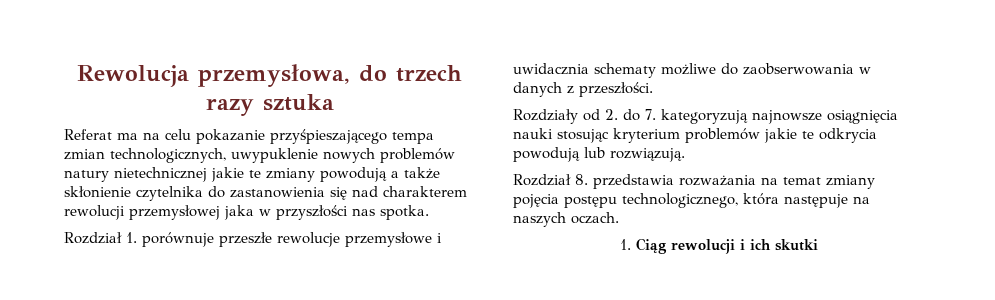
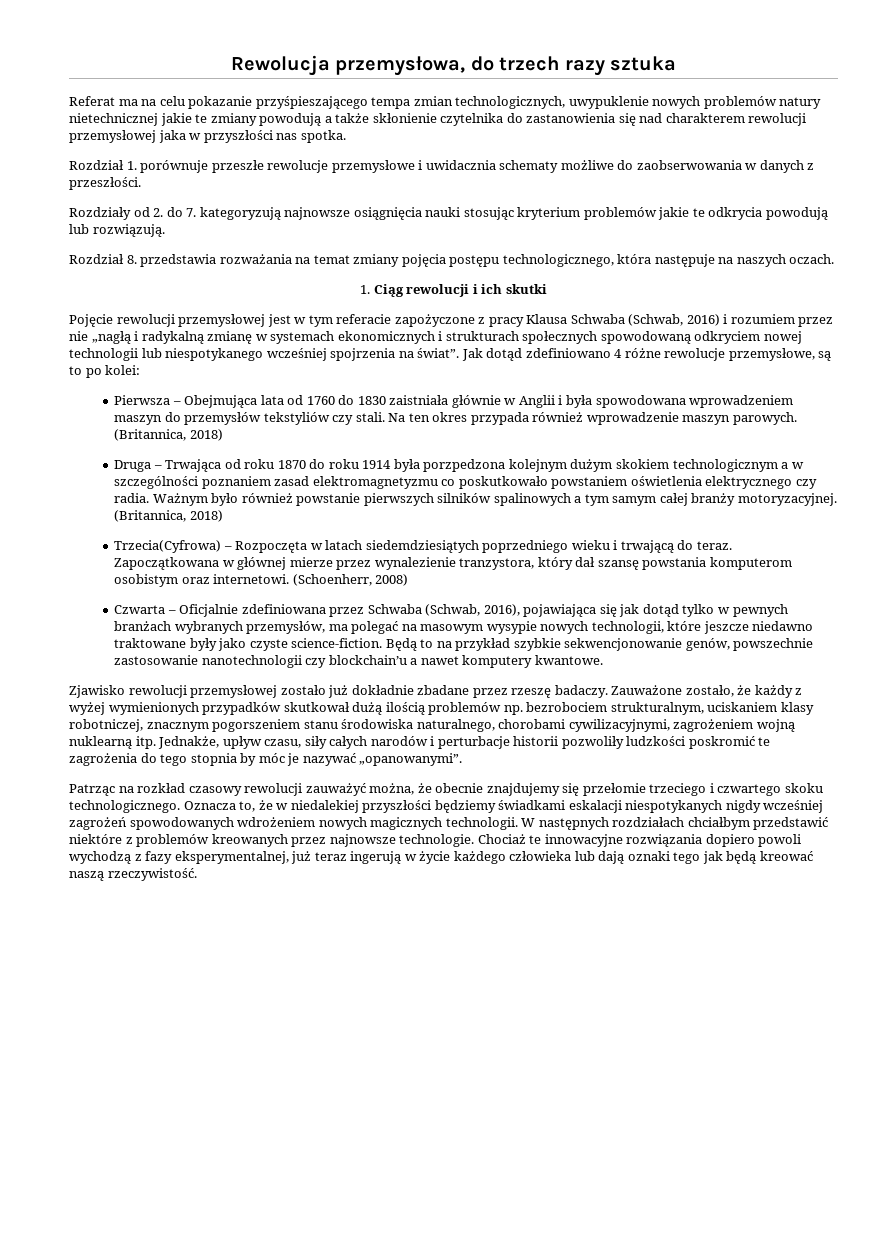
(818, 245) none -> [69,314,834,327] [69,331,802,344] [69,348,832,361] [69,365,141,378] [114,395,794,408] [114,412,797,425] [114,429,223,441] [114,459,804,472] [114,476,817,489] [114,493,837,506] [114,510,223,522] [114,540,732,553] [114,557,792,570] [114,574,409,587] [114,604,788,617] [114,621,814,634] [114,638,814,651] [114,655,603,668] [69,685,803,698] [69,702,814,715] [69,719,795,732] [69,736,771,749] [69,753,463,766] [69,783,823,796] [69,800,824,813] [69,817,829,830] [69,834,802,847] [69,851,813,864] [69,868,197,881] // Pojęcie rewolucji przemysłowej jest w tym referacie zapożyczone z pracy Klausa Schwaba (Schwab, 2016) i rozumiem przez nie „nagłą i radykalną zmianę w systemach ekonomicznych i strukturach społecznych spowodowaną odkryciem nowej technologii lub niespotykanego wcześniej spojrzenia na świat”. Jak dotąd zdefiniowano 4 różne rewolucje przemysłowe, są to po kolei: // Pierwsza – Obejmująca lata od 1760 do 1830 zaistniała głównie w Anglii i była spowodowana wprowadzeniem maszyn do przemysłów tekstyliów czy stali. Na ten okres przypada również wprowadzenie maszyn parowych. (Britannica, 2018) // Druga – Trwająca od roku 1870 do roku 1914 była porzpedzona kolejnym dużym skokiem technologicznym a w szczególności poznaniem zasad elektromagnetyzmu co poskutkowało powstaniem oświetlenia elektrycznego czy radia. Ważnym było również powstanie pierwszych silników spalinowych a tym samym całej branży motoryzacyjnej. (Britannica, 2018) // Trzecia(Cyfrowa) – Rozpoczęta w latach siedemdziesiątych poprzedniego wieku i trwającą do teraz. Zapoczątkowana w głównej mierze przez wynalezienie tranzystora, który dał szansę powstania komputerom osobistym oraz internetowi. (Schoenherr, 2008) // Czwarta – Oficjalnie zdefiniowana przez Schwaba (Schwab, 2016), pojawiająca się jak dotąd tylko w pewnych branżach wybranych przemysłów, ma polegać na masowym wysypie nowych technologii, które jeszcze niedawno traktowane były jako czyste science-fiction. Będą to na przykład szybkie sekwencjonowanie genów, powszechnie zastosowanie nanotechnologii czy blockchain’u a nawet komputery kwantowe. // Zjawisko rewolucji przemysłowej zostało już dokładnie zbadane przez rzeszę badaczy. Zauważone zostało, że każdy z wyżej wymienionych przypadków skutkował dużą ilością problemów np. bezrobociem strukturalnym, uciskaniem klasy robotniczej, znacznym pogorszeniem stanu środowiska naturalnego, chorobami cywilizacyjnymi, zagrożeniem wojną nuklearną itp. Jednakże, upływ czasu, siły całych narodów i perturbacje historii pozwoliły ludzkości poskromić te zagrożenia do tego stopnia by móc je nazywać „opanowanymi”. // Patrząc na rozkład czasowy rewolucji zauważyć można, że obecnie znajdujemy się przełomie trzeciego i czwartego skoku technologicznego. Oznacza to, że w niedalekiej przyszłości będziemy świadkami eskalacji niespotykanych nigdy wcześniej zagrożeń spowodowanych wdrożeniem nowych magicznych technologii. W następnych rozdziałach chciałbym przedstawić niektóre z problemów kreowanych przez najnowsze technologie. Chociaż te innowacyjne rozwiązania dopiero powoli wychodzą z fazy eksperymentalnej, już teraz ingerują w życie każdego człowieka lub dają oznaki tego jak będą kreować naszą rzeczywistość.

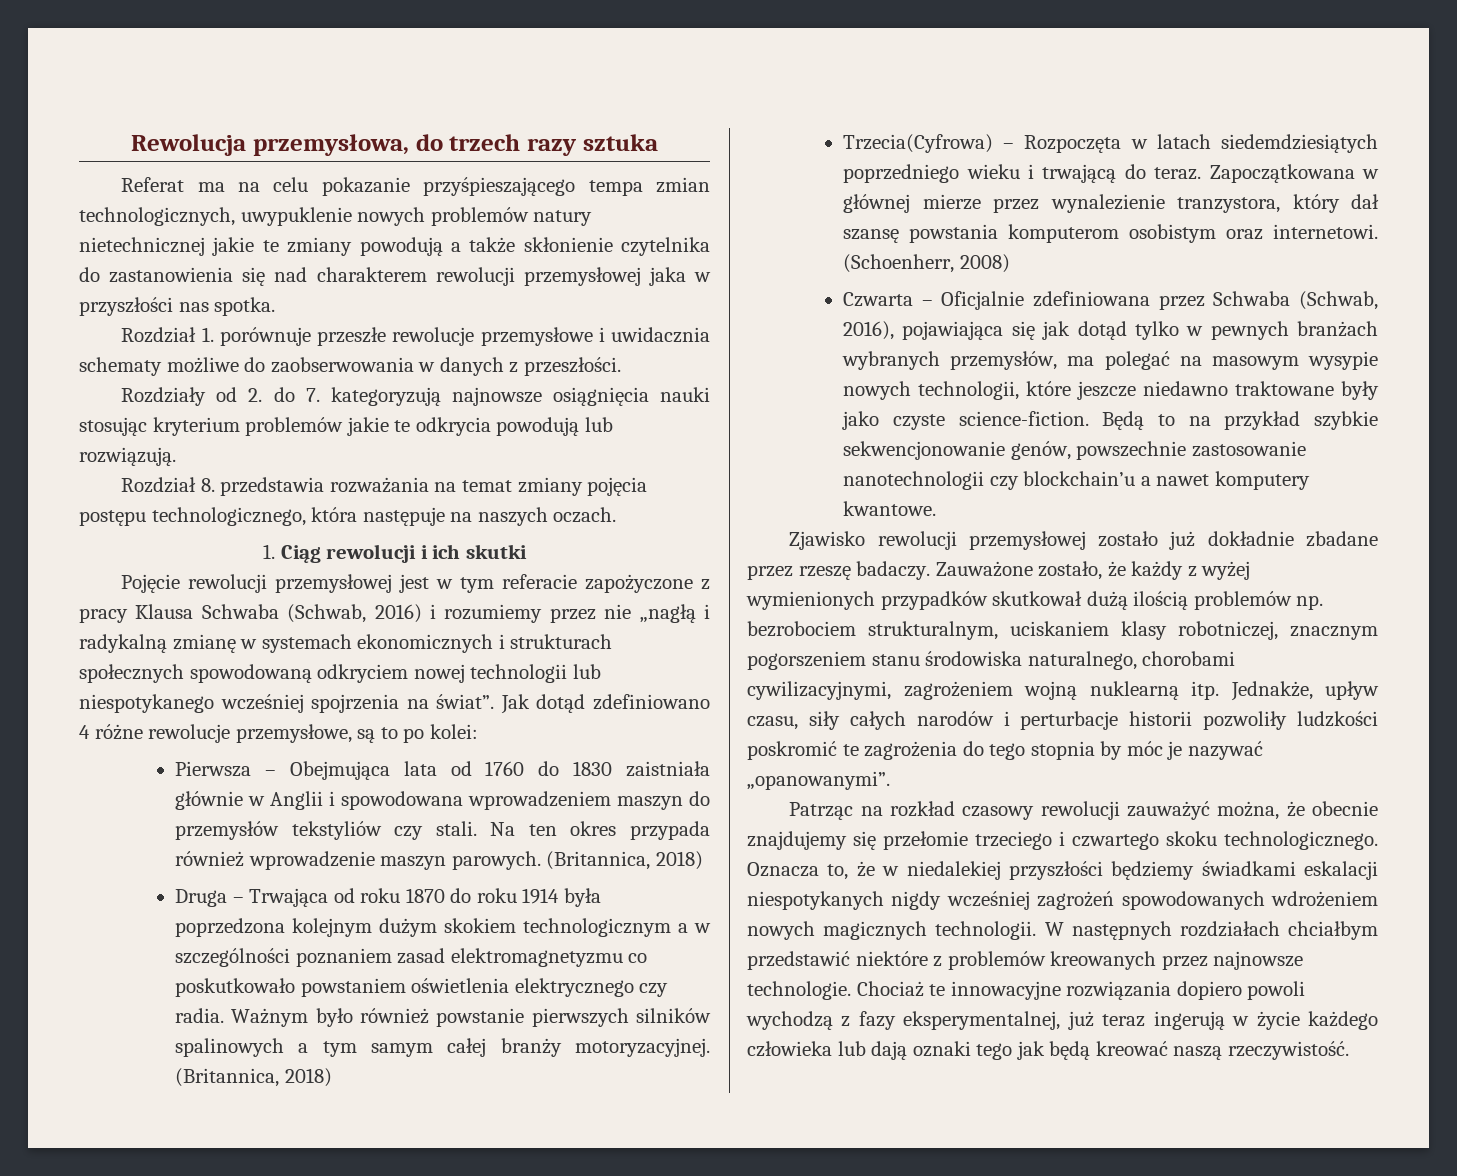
[730,314,795,324] rozumiem -> [444,604,543,623] rozumiemy
[565,395,592,408] była -> (336, 798) none
[423,459,506,472] porzpedzona -> [175,918,286,937] poprzedzona

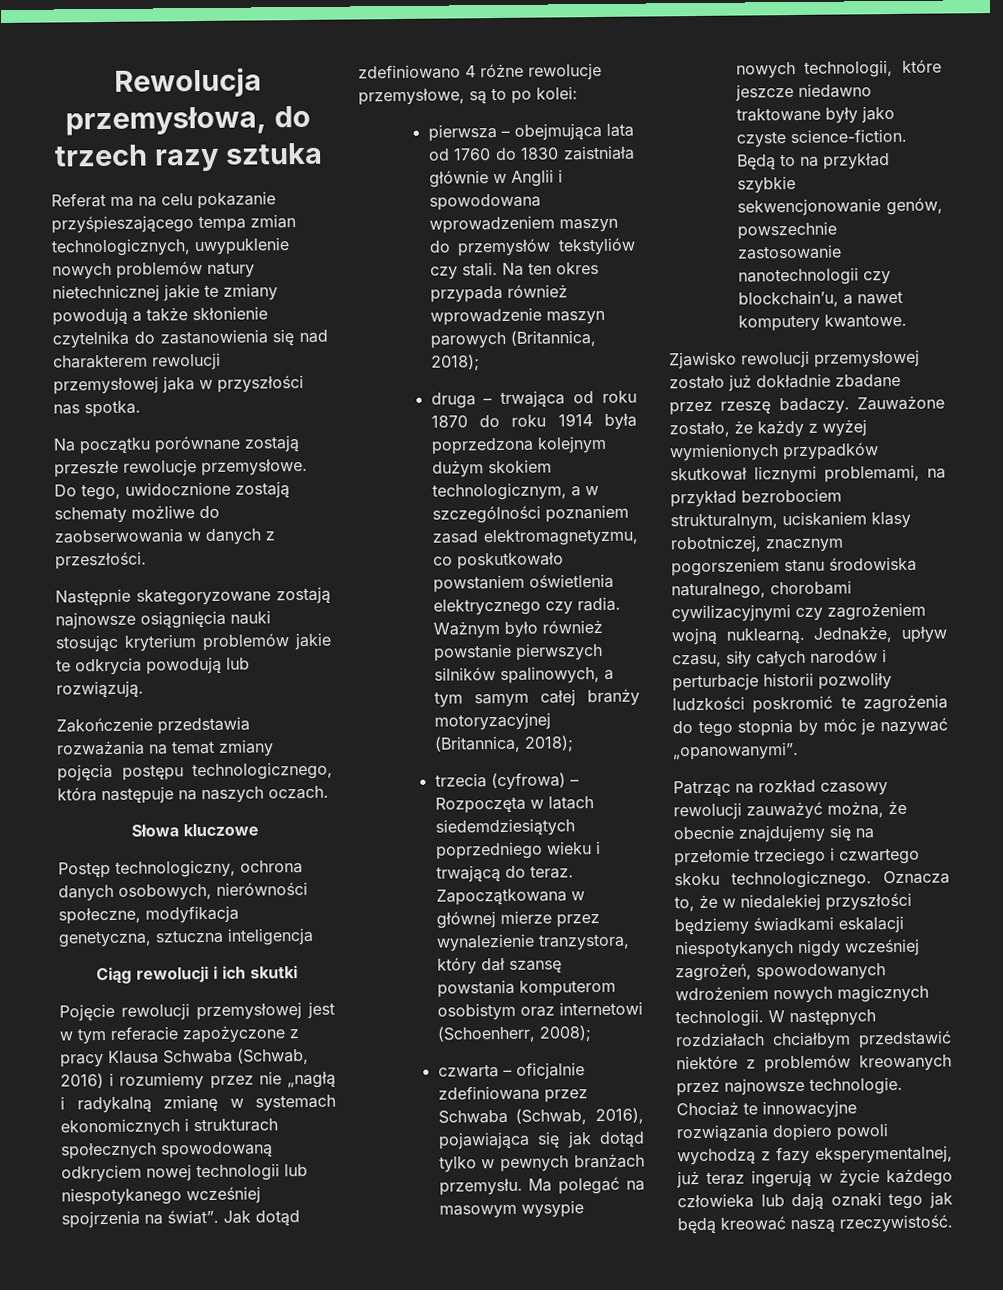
[121,327,710,346] Rozdział 1. porównuje przeszłe rewolucje przemysłowe i uwidacznia -> [53,435,300,455] [54,458,308,478] [54,481,290,501] Na początku porównane zostają przeszłe rewolucje przemysłowe. Do tego, uwidocznione zostają
[121,387,441,406] Rozdziały od 2. do 7. kategoryzują -> [55,586,331,607] Następnie skategoryzowane zostają
[121,477,215,493] Rozdział 8. -> [56,717,153,733] Zakończenie
[263,544,276,559] 1. -> [131,823,259,837] [58,859,303,879] [58,881,308,902] [58,905,239,925] [58,927,314,948] Słowa kluczowe // Postęp technologiczny, ochrona danych osobowych, nierówności społeczne, modyfikacja genetyczna, sztuczna inteligencja //
[175,761,390,780] Pierwsza – Obejmująca -> [427,122,602,142] pierwsza – obejmująca
[451,851,703,870] [175,888,329,907] parowych. (Britannica, 2018) // Druga – Trwająca -> [429,330,596,349] [430,354,480,371] [430,390,566,409] parowych (Britannica, 2018); // druga – trwająca
[523,918,672,937] technologicznym -> [431,482,567,501] technologicznym,
[450,948,623,967] elektromagnetyzmu -> [483,528,638,547] elektromagnetyzmu,
[175,1038,285,1057] spalinowych -> [499,666,600,685] spalinowych,
[575,1038,710,1057] [175,1068,332,1087] [843,134,994,153] motoryzacyjnej. (Britannica, 2018) // Trzecia(Cyfrowa) -> [433,712,551,731] [433,735,574,753] [434,772,566,791] motoryzacyjnej (Britannica, 2018); // trzecia (cyfrowa)
[1273,224,1378,239] [843,254,1010,273] [843,291,1025,310] internetowi. (Schoenherr, 2008) // Czwarta – Oficjalnie -> [559,1001,643,1016] [436,1025,592,1043] [437,1062,585,1080] internetowi (Schoenherr, 2008); // czwarta – oficjalnie
[842,351,1095,370] wybranych przemysłów, ma -> [438,1178,553,1196] przemysłu. Ma
[1023,471,1136,486] blockchain’u -> [737,290,839,308] blockchain’u,
[1086,591,1324,610] dużą ilością problemów np. -> [754,464,946,484] [670,490,737,508] licznymi problemami, na przykład
[747,681,1219,700] cywilizacyjnymi, zagrożeniem wojną nuklearną itp. -> [671,602,926,623] [671,627,806,646] cywilizacyjnymi czy zagrożeniem wojną nuklearną.
(876, 840) none -> [855,828,874,839] na
[1037,891,1115,910] zagrożeń -> [675,963,752,982] zagrożeń,

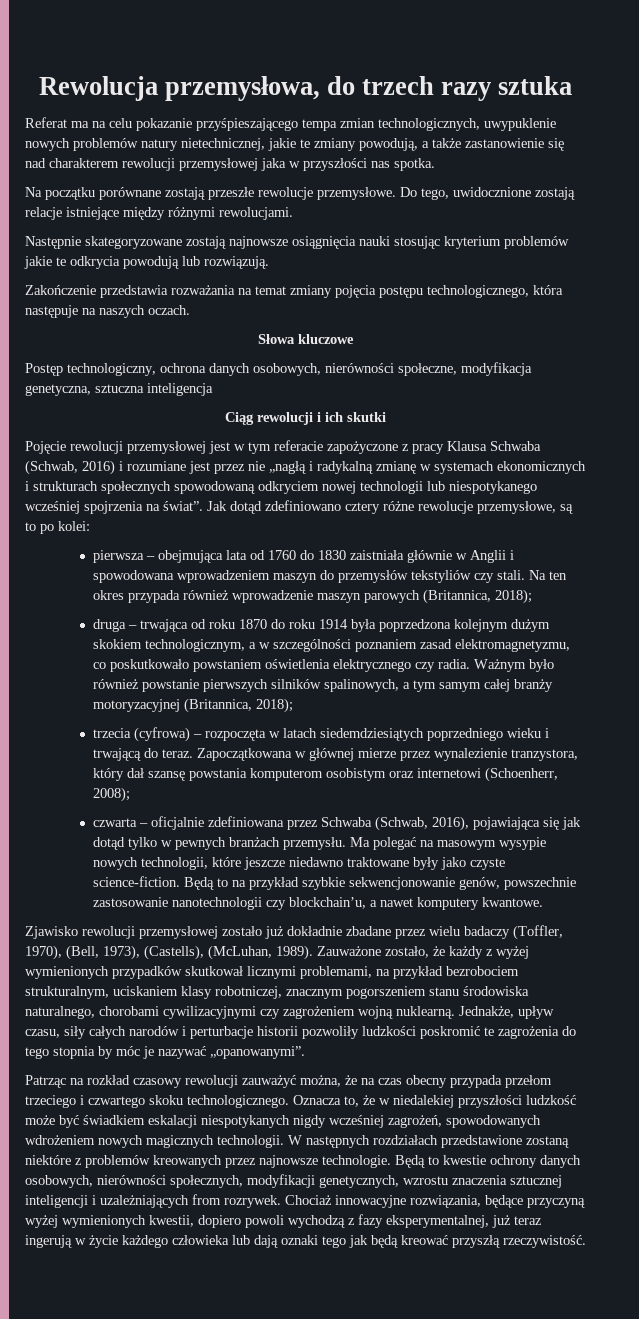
[52,284,160,303] nietechnicznej -> [181,138,265,151] nietechnicznej,
[52,307,128,326] powodują -> [359,138,418,151] powodują,
[192,306,268,321] [52,329,268,349] skłonienie czytelnika do zastanowienia -> [465,138,544,148] zastanowienie
[54,505,220,524] [54,528,275,545] [55,551,147,570] schematy możliwe do zaobserwowania w danych z przeszłości. -> [25,207,293,220] relacje istniejące między różnymi rewolucjami.
[119,1072,205,1090] rozumiemy -> [127,461,210,474] rozumiane jest
[465,65,476,78] 4 -> [345,502,380,514] cztery
[434,796,526,814] Rozpoczęta -> [205,729,267,741] rozpoczęta
[720,397,850,415] rzeszę badaczy. -> [429,925,563,940] [25,945,313,960] wielu badaczy (Toffler, 1970), (Bell, 1973), (Castells), (McLuhan, 1989).
[673,824,874,843] [674,848,750,867] obecnie znajdujemy się na przełomie -> [361,1075,552,1088] na czas obecny przypada przełom
[674,916,834,936] będziemy świadkami -> [526,1095,576,1105] [25,1115,145,1128] ludzkość może być świadkiem
[772,1030,952,1050] chciałbym przedstawić -> [441,1135,569,1148] przedstawione zostaną
[676,1100,857,1119] [676,1124,769,1143] Chociaż te innowacyjne rozwiązania -> [395,1155,581,1168] [25,1174,562,1188] [25,1194,585,1208] [25,1215,194,1228] Będą to kwestie ochrony danych osobowych, nierówności społecznych, modyfikacji genetycznych, wzrostu znaczenia sztucznej inteligencji i uzależniających from rozrywek. Chociaż innowacyjne rozwiązania, będące przyczyną wyżej wymienionych kwestii,
[790,1219,835,1234] naszą -> [452,1235,500,1248] przyszłą

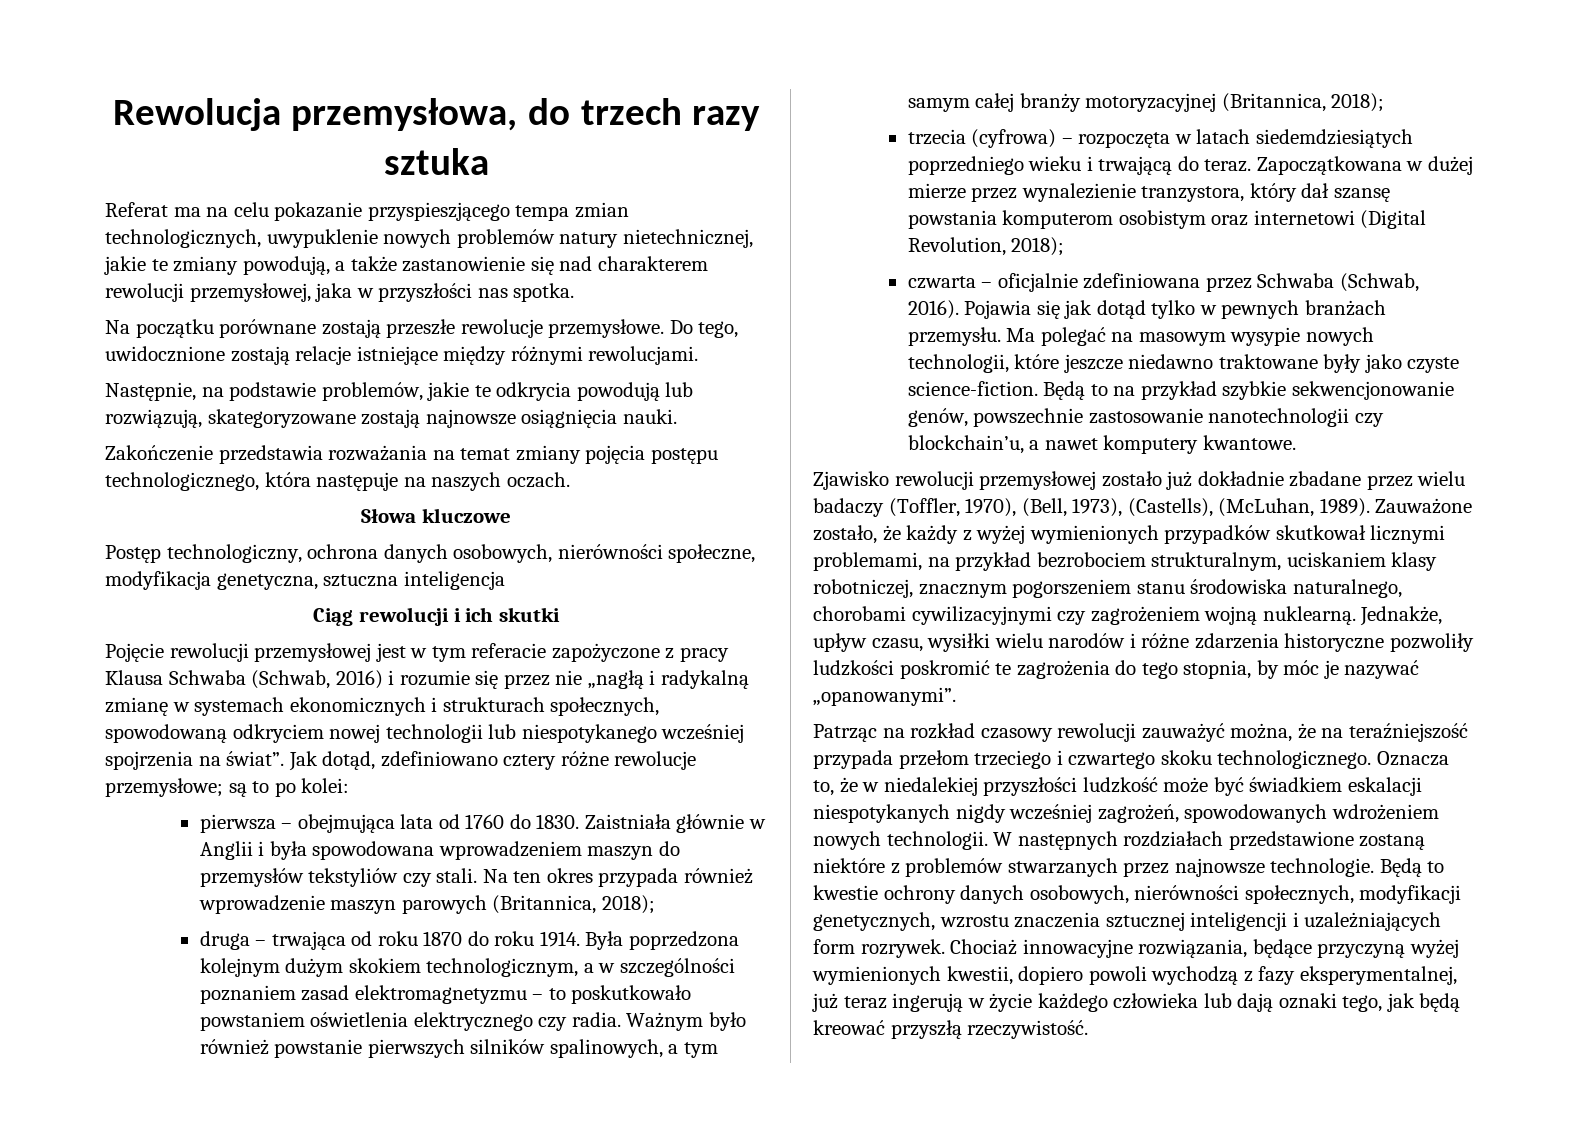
[196,118,298,131] przyśpieszającego -> [367,202,510,221] przyspieszjącego
[179,158,258,171] przemysłowej -> [189,283,311,302] przemysłowej,
[25,236,569,249] Następnie skategoryzowane zostają najnowsze osiągnięcia nauki stosując kryterium problemów -> [105,382,423,401] Następnie, na podstawie problemów,
[204,256,269,269] rozwiązują. -> [105,409,677,428] rozwiązują, skategoryzowane zostają najnowsze osiągnięcia nauki.
[127,461,210,474] rozumiane jest -> [399,670,499,689] rozumie się
[101,481,171,494] społecznych -> [550,697,660,716] społecznych,
[230,501,262,514] dotąd -> [322,751,376,770] dotąd,
[477,501,556,514] przemysłowe, -> [105,778,223,797] przemysłowe;
[318,550,405,560] 1830 zaistniała -> [536,814,671,829] 1830. Zaistniała
(515, 555) none -> [269,841,307,860] była
[319,619,377,632] 1914 była -> [539,931,624,950] 1914. Była
[455,639,571,652] [93,662,107,669] elektromagnetyzmu, co -> [354,985,566,1004] elektromagnetyzmu – to
[309,748,355,761] głównej -> [1427,156,1473,175] dużej
[485,767,559,782] [93,787,131,802] (Schoenherr, 2008); -> [1360,210,1427,229] [907,237,1065,256] (Digital Revolution, 2018);
[432,816,541,831] 2016), pojawiająca -> [907,300,1032,319] 2016). Pojawia
[64,1026,298,1039] siły całych narodów i perturbacje historii -> [927,633,1385,652] wysiłki wielu narodów i różne zdarzenia historyczne
[53,1046,95,1059] stopnia -> [1183,660,1252,679] stopnia,
[378,1075,447,1088] czas obecny -> [1348,723,1468,742] teraźniejszość
[146,1135,214,1148] magicznych -> (881, 840) none
[153,1155,222,1168] kreowanych -> [1007,858,1118,877] stwarzanych
[192,1194,221,1205] from -> [813,939,855,954] form
[322,1236,346,1248] tego -> [1342,995,1383,1012] tego,

